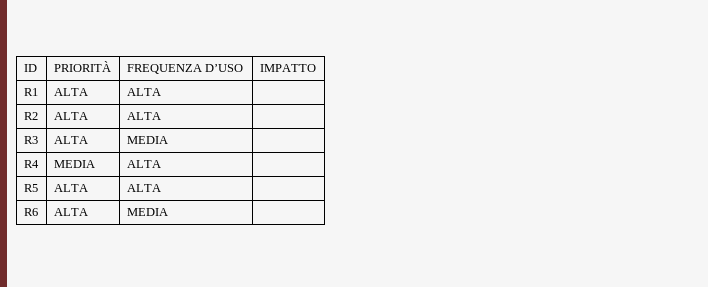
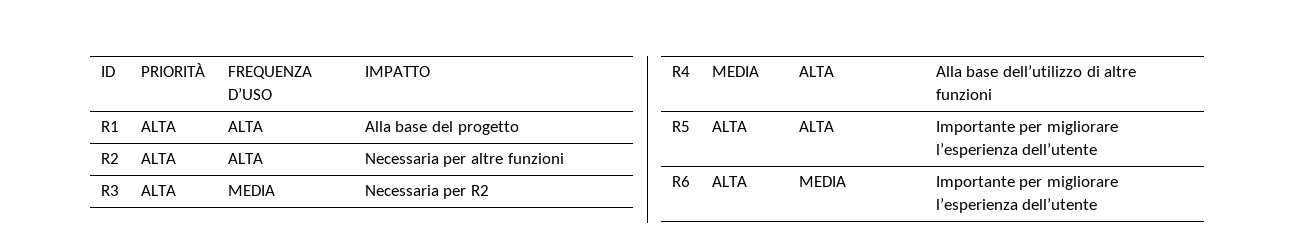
(161, 92) none -> [364,121,519,135] Alla base del progetto
(161, 116) none -> [364,153,564,167] Necessaria per altre funzioni
(168, 140) none -> [364,185,489,199] Necessaria per R2
[23,184,38,192] [53,184,88,192] [126,184,161,192] [23,208,38,216] [53,208,88,216] [126,208,168,216] // R5 | ALTA | ALTA | // R6 | ALTA | MEDIA | -> [935,65,1137,77] [935,89,992,100] [671,121,690,132] [711,121,747,132] [798,121,834,132] [935,121,1118,135] [935,143,1098,158] [671,176,690,187] [711,176,747,187] [798,176,846,187] [935,176,1118,190] [935,198,1098,213] Alla base dell’utilizzo di altre funzioni // R5 | ALTA | ALTA | Importante per migliorare l’esperienza dell’utente // R6 | ALTA | MEDIA | Importante per migliorare l’esperienza dell’utente

